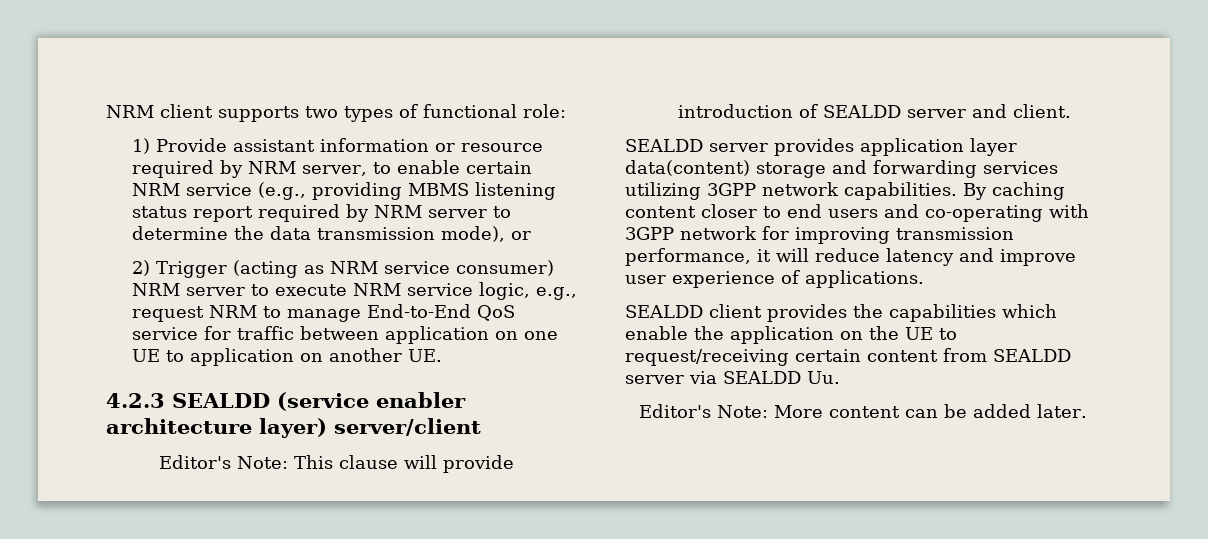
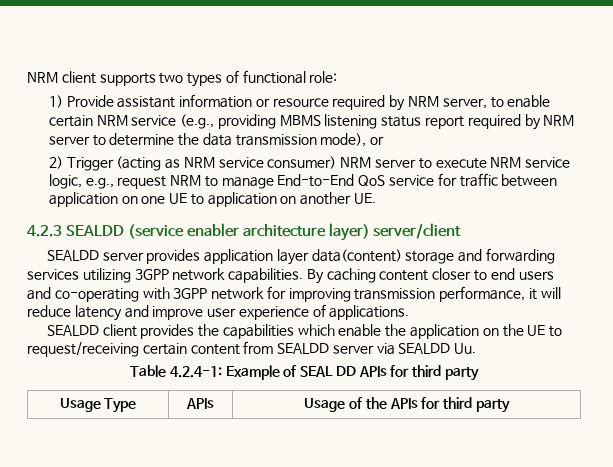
[158,455,514,473] [677,104,1071,118] // Editor's Note: This clause will provide introduction of SEALDD server and client. -> (462, 231) none
[638,404,1087,418] Editor's Note: More content can be added later. -> [129,365,480,381] [59,398,137,413] [186,398,214,409] [304,397,510,413] Table 4.2.4-1: Example of SEAL DD APIs for third party // Usage Type | APIs | Usage of the APIs for third party

